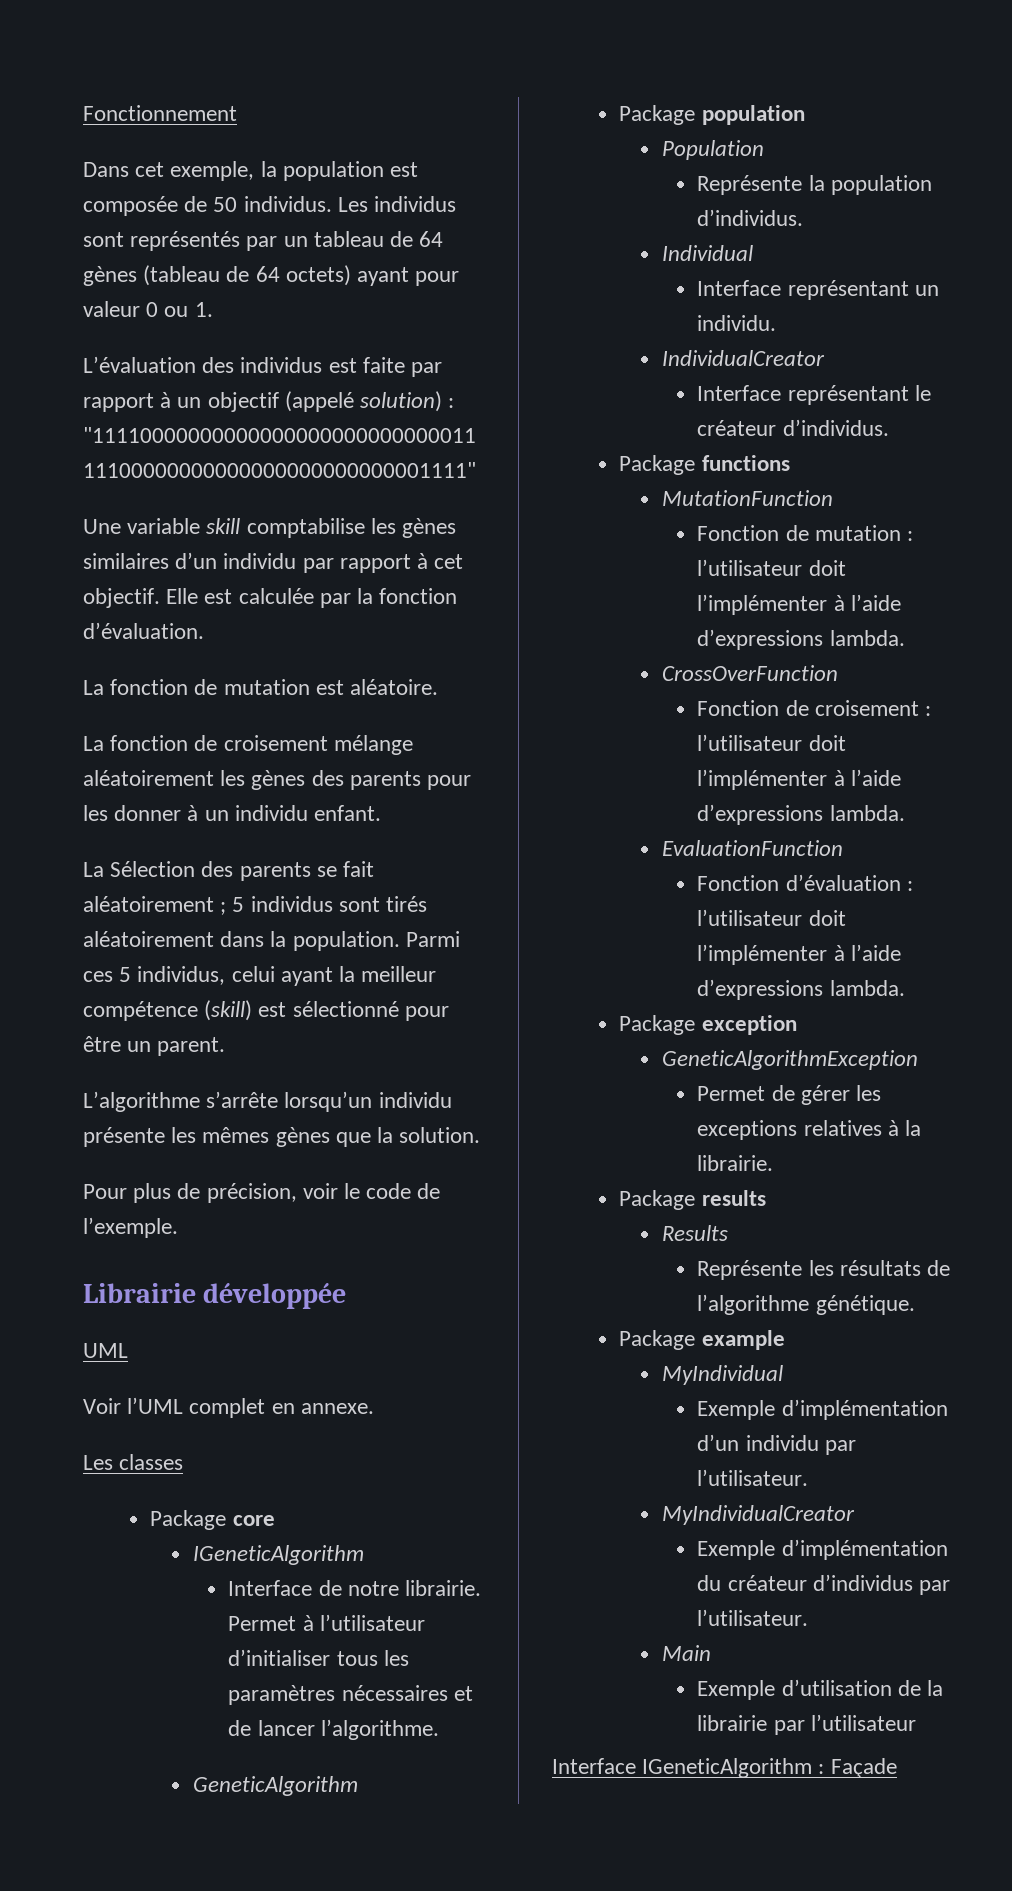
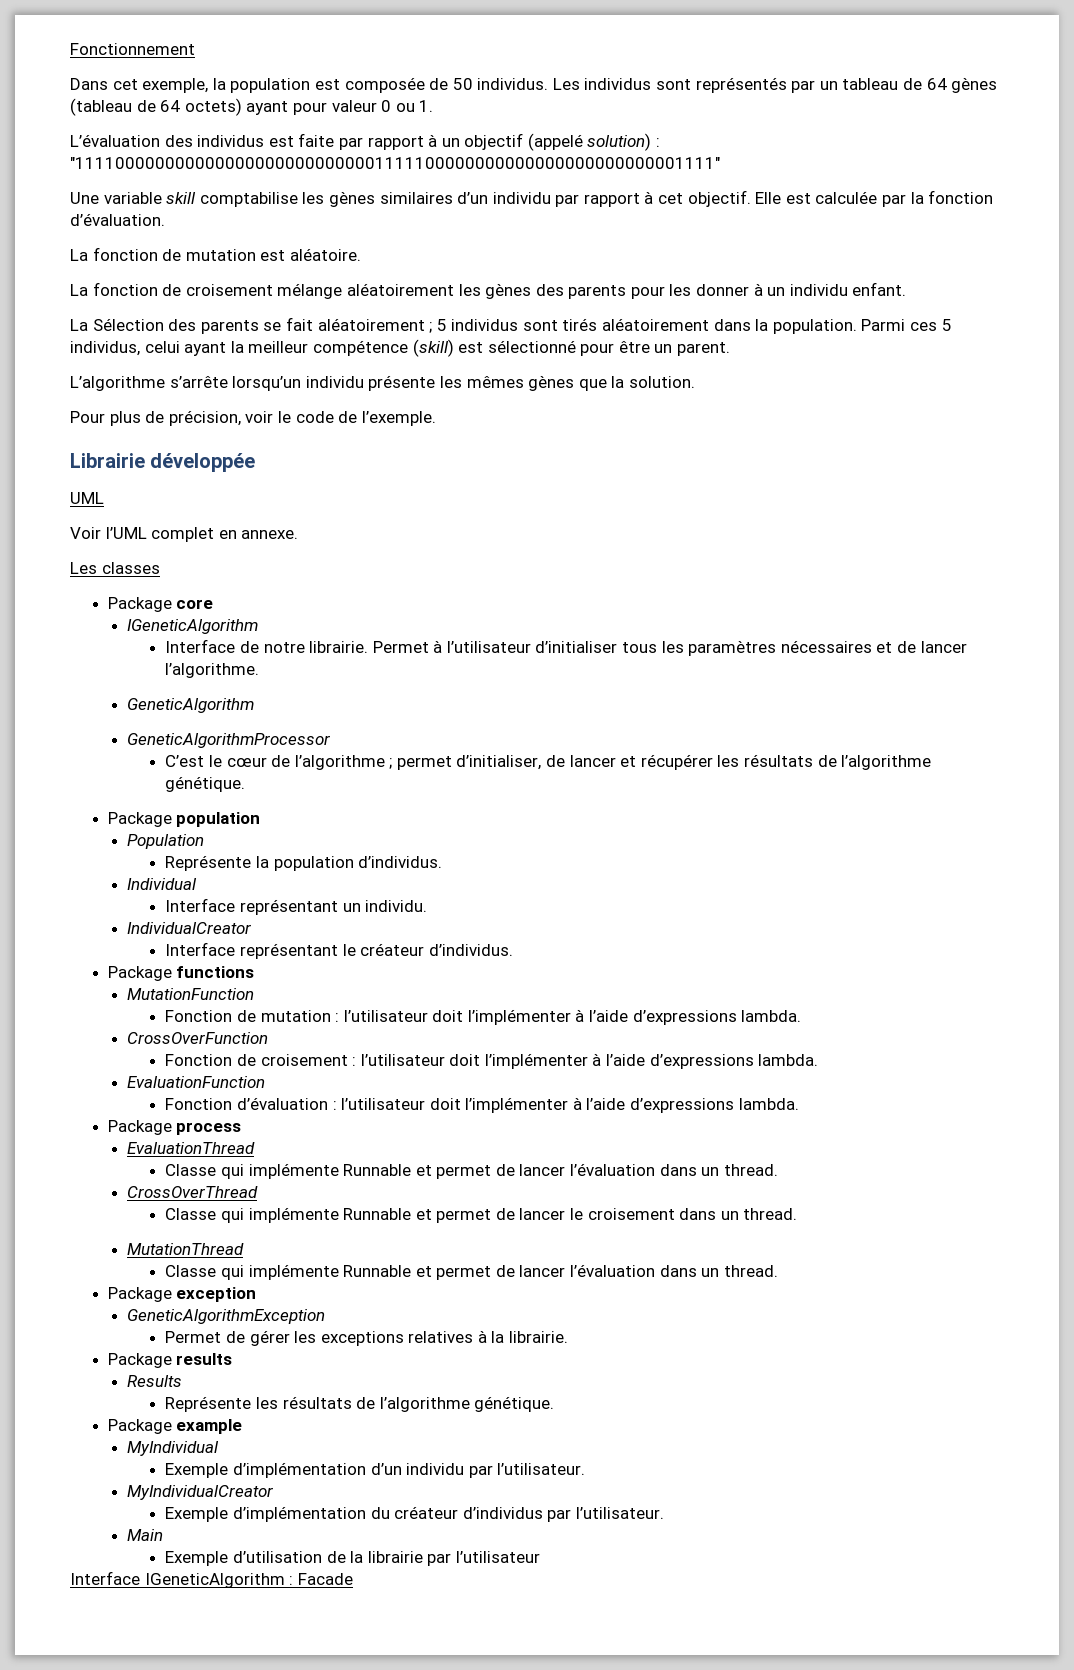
(358, 1786) none -> [127,733,331,748] [165,754,932,770] [165,776,246,792] // GeneticAlgorithmProcessor // C’est le cœur de l’algorithme ; permet d’initialiser, de lancer et récupérer les résultats de l’algorithme génétique.
(905, 988) none -> [107,1120,242,1135] [127,1142,256,1154] [165,1163,778,1179] [127,1186,259,1198] [165,1207,798,1223] [127,1243,245,1255] [165,1264,778,1280] // Package process // EvaluationThread // Classe qui implémente Runnable et permet de lancer l’évaluation dans un thread. // CrossOverThread // Classe qui implémente Runnable et permet de lancer le croisement dans un thread. // MutationThread // Classe qui implémente Runnable et permet de lancer l’évaluation dans un thread.
[830,1758,897,1778] Façade -> [297,1573,353,1585] Facade

